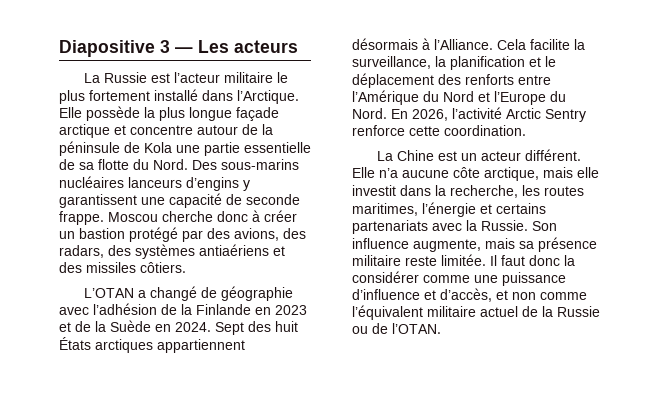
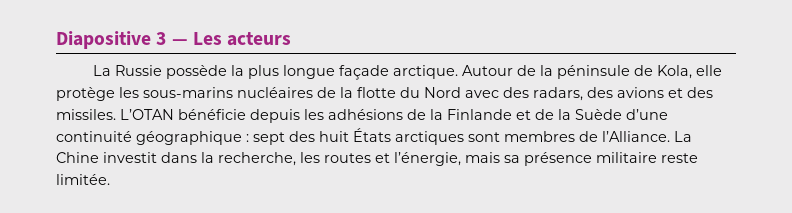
[151,72,289,83] [59,89,299,104] [59,107,82,118] est l’acteur militaire le plus fortement installé dans l’Arctique. Elle -> (162, 70) none
[59,124,273,138] [59,141,311,156] [59,159,299,170] [59,176,250,191] [59,193,300,208] [59,210,297,225] [59,227,306,242] [59,244,285,259] [59,262,186,273] [84,286,294,301] [59,303,157,315] arctique et concentre autour de la péninsule de Kola une partie essentielle de sa flotte du Nord. Des sous-marins nucléaires lanceurs d’engins y garantissent une capacité de seconde frappe. Moscou cherche donc à créer un bastion protégé par des avions, des radars, des systèmes antiaériens et des missiles côtiers. // L’OTAN a changé de géographie avec l’adhésion -> [392,65,722,79] [56,87,713,101] [56,109,403,123] arctique. Autour de la péninsule de Kola, elle protège les sous-marins nucléaires de la flotte du Nord avec des radars, des avions et des missiles. L’OTAN bénéficie depuis les adhésions
[255,305,307,315] en 2023 -> (512, 114) none
[155,321,298,335] [59,337,245,353] [352,38,585,50] [352,56,556,70] [352,73,551,88] [352,90,566,105] [352,107,586,122] [352,125,526,136] [377,149,582,161] [352,167,599,181] en 2024. Sept des huit États arctiques appartiennent désormais à l’Alliance. Cela facilite la surveillance, la planification et le déplacement des renforts entre l’Amérique du Nord et l’Europe du Nord. En 2026, l’activité Arctic Sentry renforce cette coordination. // La Chine est un acteur différent. Elle n’a aucune côte arctique, mais elle -> [626,109,668,120] [56,128,692,145] [56,152,99,163] d’une continuité géographique : sept des huit États arctiques sont membres de l’Alliance. La Chine
[352,202,546,217] [352,220,557,234] [352,238,481,252] maritimes, l’énergie et certains partenariats avec la Russie. Son influence augmente, -> [375,152,461,166] et l’énergie,
[490,255,575,266] [352,271,566,286] [352,288,587,302] [352,305,600,320] [352,323,441,334] Il faut donc la considérer comme une puissance d’influence et d’accès, et non comme l’équivalent militaire actuel de la Russie ou de l’OTAN. -> (110, 179) none

